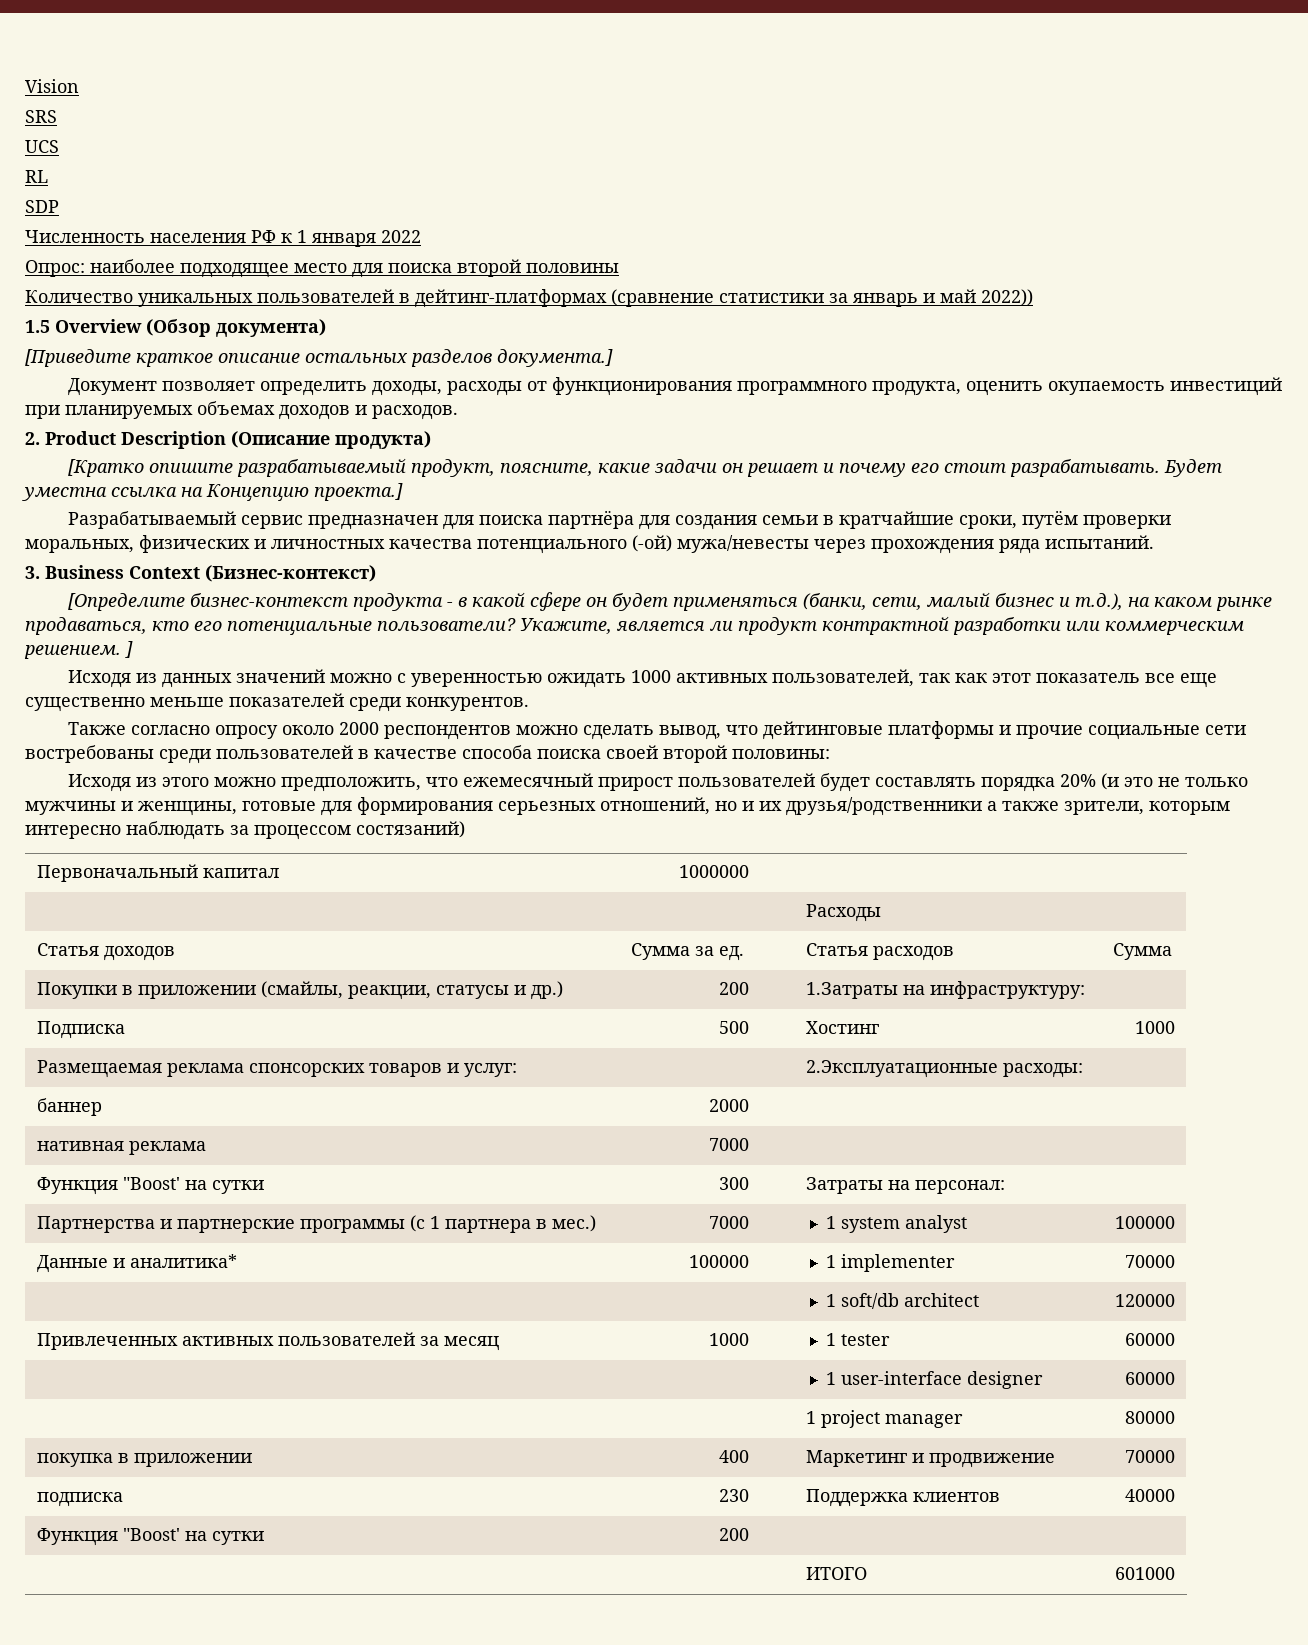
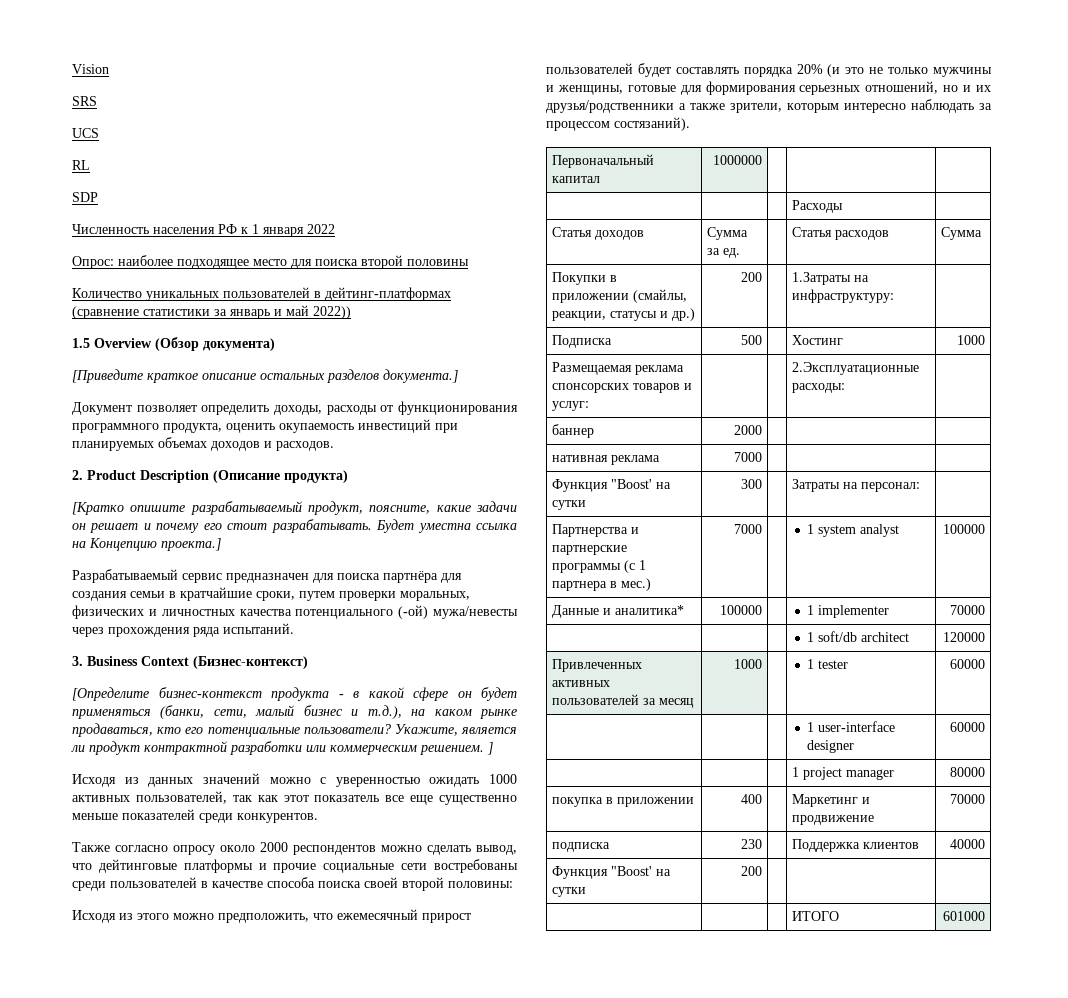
[1022,510,1079,529] путём -> [299,591,335,601] путем
[356,821,465,838] состязаний) -> [614,117,690,131] состязаний).

